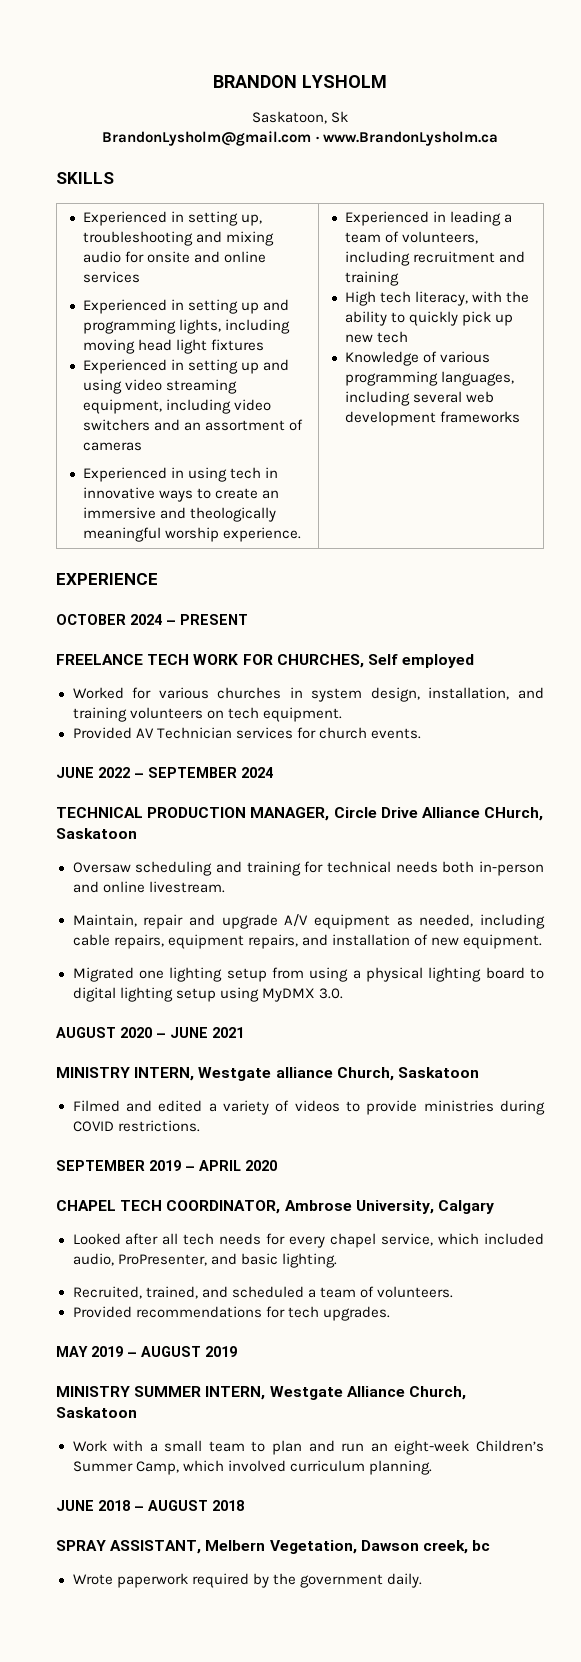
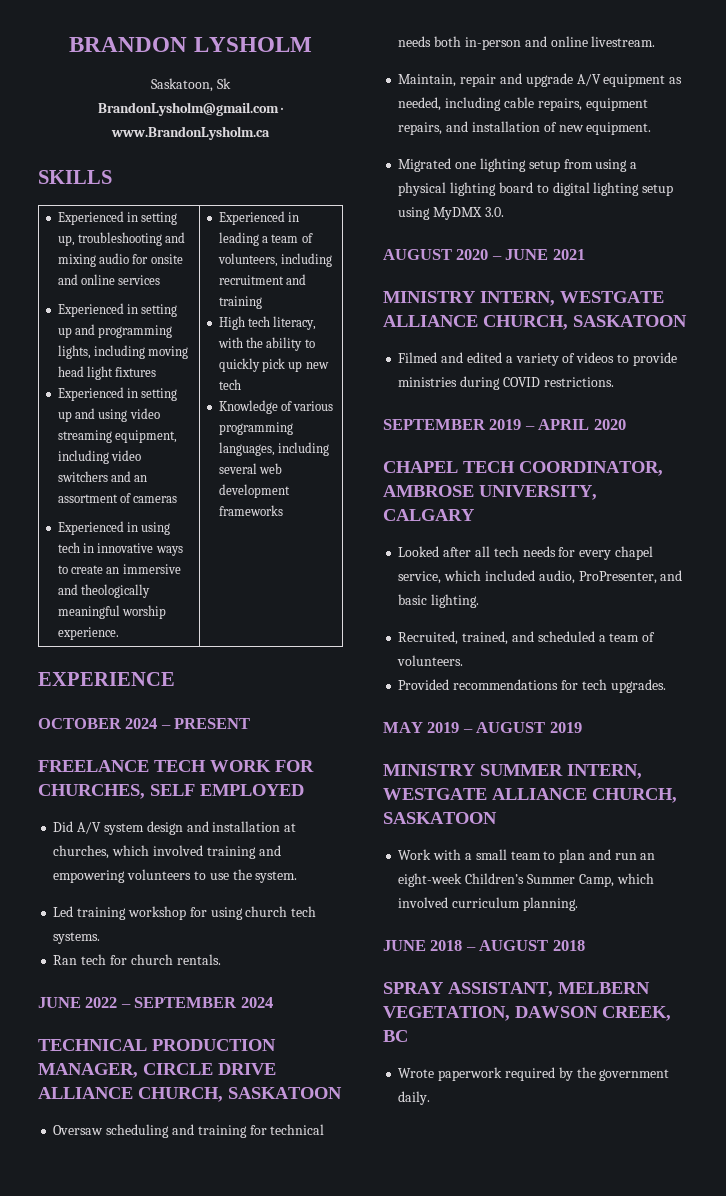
[367,654,475,668] [72,687,544,702] [72,707,342,722] [72,727,293,739] Self employed // Worked for various churches in system design, installation, and training volunteers on tech equipment. // Provided AV Technician services -> [150,784,304,796] [53,821,297,835] [53,845,281,859] [53,869,298,883] [53,906,317,920] [53,932,101,944] [53,954,107,965] SELF EMPLOYED // Did A/V system design and installation at churches, which involved training and empowering volunteers to use the system. // Led training workshop for using church tech systems. // Ran tech
[370,728,421,739] events. -> [176,954,221,965] rentals.
[333,807,544,821] [56,828,137,839] Circle Drive Alliance CHurch, Saskatoon -> [143,1063,276,1075] [38,1087,342,1102] CIRCLE DRIVE ALLIANCE CHURCH, SASKATOON
[198,1067,479,1081] Westgate alliance Church, Saskatoon -> [560,291,664,303] [383,315,687,330] WESTGATE ALLIANCE CHURCH, SASKATOON
[284,1200,494,1214] Ambrose University, Calgary -> [383,485,597,500] [383,509,475,521] AMBROSE UNIVERSITY, CALGARY
[269,1386,466,1400] [56,1407,137,1418] Westgate Alliance Church, Saskatoon -> [383,788,677,803] [383,812,497,824] WESTGATE ALLIANCE CHURCH, SASKATOON
[205,1540,491,1554] Melbern Vegetation, Dawson creek, bc -> [558,982,650,994] [383,1006,671,1021] [383,1030,408,1042] MELBERN VEGETATION, DAWSON CREEK, BC

